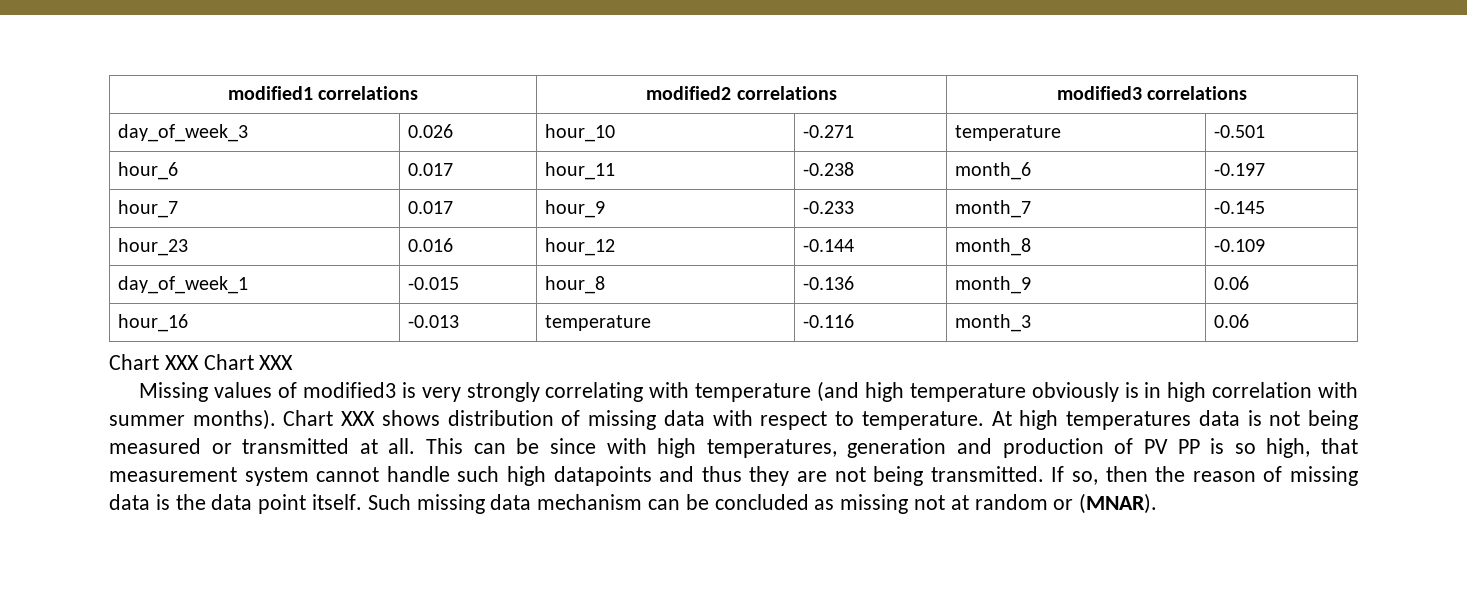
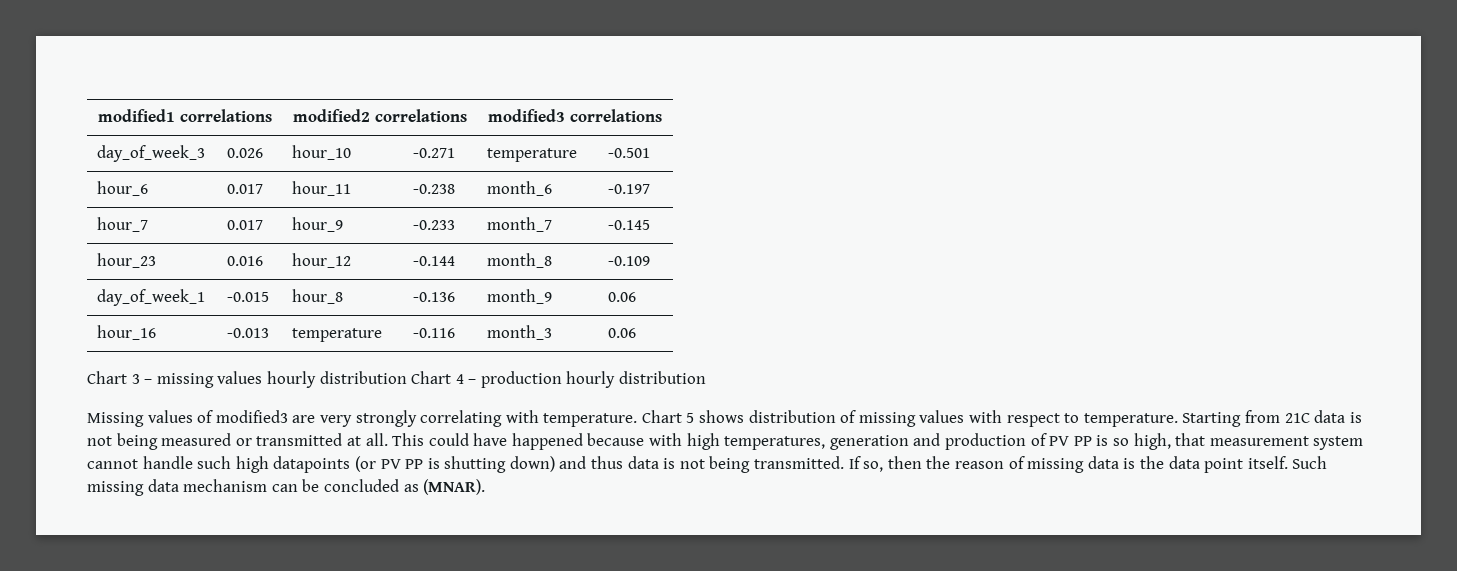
[164,354,294,370] XXX Chart XXX -> [131,371,707,388] 3 – missing values hourly distribution Chart 4 – production hourly distribution
[401,382,416,398] is -> [292,415,316,423] are
[695,381,1358,402] [109,409,376,430] temperature (and high temperature obviously is in high correlation with summer months). Chart XXX -> [543,410,695,427] temperature. Chart 5
[663,410,705,426] data -> [919,410,965,423] values
[991,410,1192,430] At high temperatures -> [1182,410,1310,427] Starting from 21C
[473,438,596,454] can be since -> [428,433,645,450] could have happened because
[659,466,828,486] and thus they are -> [354,456,676,473] (or PV PP is shutting down) and thus data is
[840,494,1074,514] missing not at random or -> (419, 488) none

